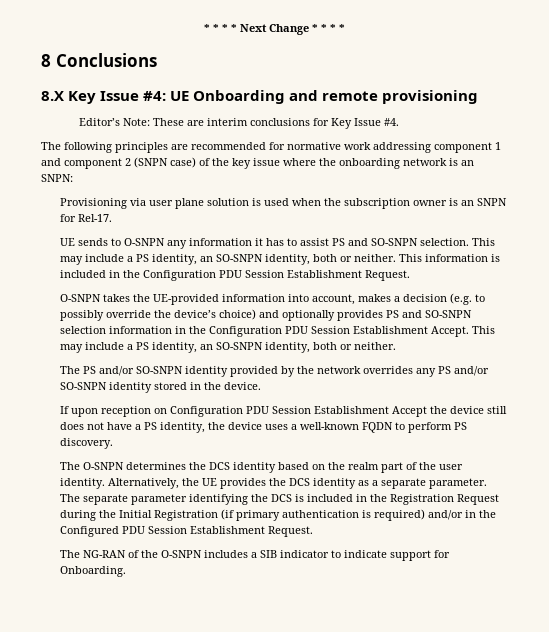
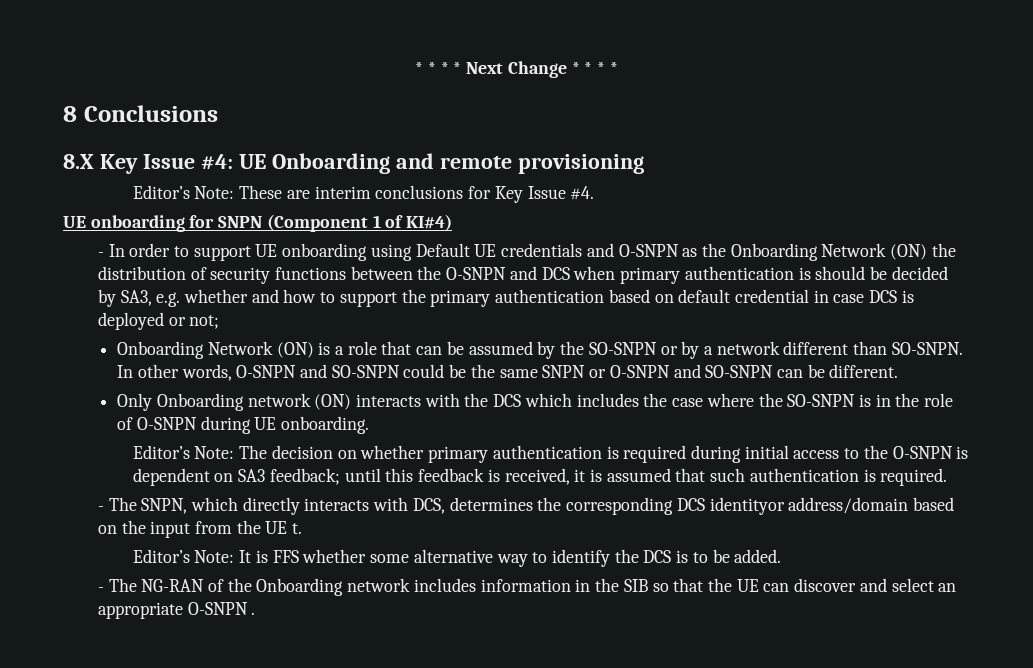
[41,142,501,153] [41,157,474,169] [41,174,73,182] [60,198,508,209] [60,214,113,222] [60,238,496,249] [60,254,501,265] [60,270,411,281] [60,293,486,305] [60,309,473,321] [60,326,496,337] [60,342,397,353] [60,366,490,377] [60,382,262,393] [60,406,508,417] [60,422,468,433] [60,438,114,449] [60,462,464,473] [60,478,488,489] [60,494,500,505] [60,509,497,521] [60,526,314,537] [60,550,451,561] [60,566,127,577] The following principles are recommended for normative work addressing component 1 and component 2 (SNPN case) of the key issue where the onboarding network is an SNPN: // Provisioning via user plane solution is used when the subscription owner is an SNPN for Rel-17. // UE sends to O-SNPN any information it has to assist PS and SO-SNPN selection. This may include a PS identity, an SO-SNPN identity, both or neither. This information is included in the Configuration PDU Session Establishment Request. // O-SNPN takes the UE-provided information into account, makes a decision (e.g. to possibly override the device’s choice) and optionally provides PS and SO-SNPN selection information in the Configuration PDU Session Establishment Accept. This may include a PS identity, an SO-SNPN identity, both or neither. // The PS and/or SO-SNPN identity provided by the network overrides any PS and/or SO-SNPN identity stored in the device. // If upon reception on Configuration PDU Session Establishment Accept the device still does not have a PS identity, the device uses a well-known FQDN to perform PS discovery. // The O-SNPN determines the DCS identity based on the realm part of the user identity. Alternatively, the UE provides the DCS identity as a separate parameter. The separate parameter identifying the DCS is included in the Registration Request during the Initial Registration (if primary authentication is required) and/or in the Configured PDU Session Establishment Request. // The NG-RAN of the O-SNPN includes a SIB indicator to indicate support for Onboarding. -> [63,214,453,232] [97,243,956,261] [97,266,948,284] [97,289,914,307] [97,312,220,330] [117,341,963,359] [117,364,899,381] [117,393,954,411] [117,416,370,434] [132,445,969,463] [132,468,948,486] [97,497,955,515] [97,520,303,538] [132,549,782,567] [97,578,957,596] [97,602,256,619] UE onboarding for SNPN (Component 1 of KI#4) // - In order to support UE onboarding using Default UE credentials and O-SNPN as the Onboarding Network (ON) the distribution of security functions between the O-SNPN and DCS when primary authentication is should be decided by SA3, e.g. whether and how to support the primary authentication based on default credential in case DCS is deployed or not; // Onboarding Network (ON) is a role that can be assumed by the SO-SNPN or by a network different than SO-SNPN. In other words, O-SNPN and SO-SNPN could be the same SNPN or O-SNPN and SO-SNPN can be different. // Only Onboarding network (ON) interacts with the DCS which includes the case where the SO-SNPN is in the role of O-SNPN during UE onboarding. // Editor’s Note: The decision on whether primary authentication is required during initial access to the O-SNPN is dependent on SA3 feedback; until this feedback is received, it is assumed that such authentication is required. // - The SNPN, which directly interacts with DCS, determines the corresponding DCS identityor address/domain based on the input from the UE t. // Editor’s Note: It is FFS whether some alternative way to identify the DCS is to be added. // - The NG-RAN of the Onboarding network includes information in the SIB so that the UE can discover and select an appropriate O-SNPN .

